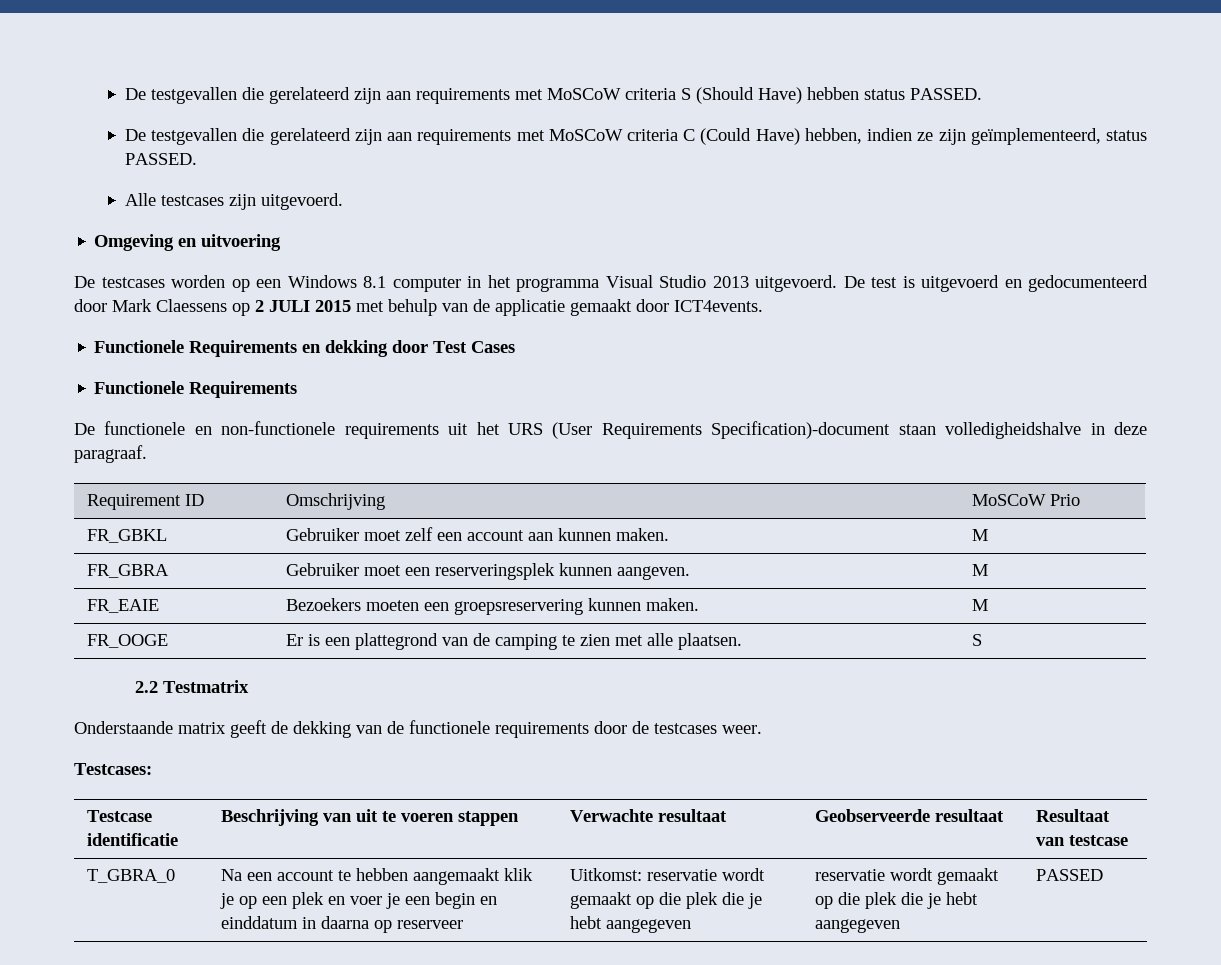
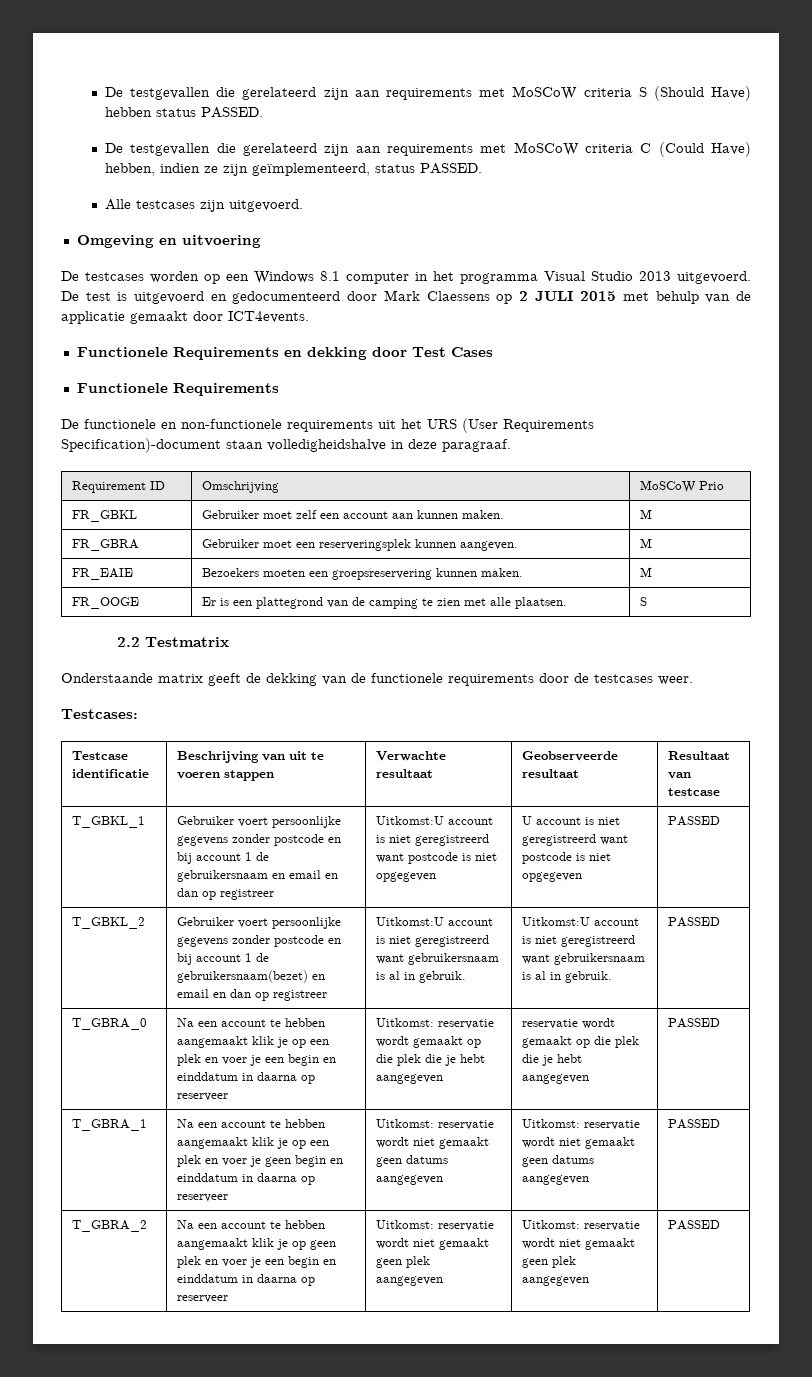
(1128, 840) none -> [72,816,146,828] [177,816,342,828] [177,834,342,846] [177,852,270,864] [177,870,339,882] [177,888,275,900] [376,816,494,825] [376,834,490,846] [376,852,498,864] [376,872,437,882] [522,816,621,825] [522,834,629,846] [522,852,612,864] [522,872,583,882] [668,816,721,826] [72,917,146,929] [177,917,342,929] [177,935,342,947] [177,953,270,965] [177,970,326,983] [177,989,328,1001] [376,917,494,926] [376,935,490,947] [376,953,500,965] [376,971,467,983] [522,917,640,926] [522,935,636,947] [522,953,646,965] [522,971,613,983] [668,917,721,927] // T_GBKL_1 | Gebruiker voert persoonlijke gegevens zonder postcode en bij account 1 de gebruikersnaam en email en dan op registreer | Uitkomst:U account is niet geregistreerd want postcode is niet opgegeven | U account is niet geregistreerd want postcode is niet opgegeven | PASSED // T_GBKL_2 | Gebruiker voert persoonlijke gegevens zonder postcode en bij account 1 de gebruikersnaam(bezet) en email en dan op registreer | Uitkomst:U account is niet geregistreerd want gebruikersnaam is al in gebruik. | Uitkomst:U account is niet geregistreerd want gebruikersnaam is al in gebruik. | PASSED
(1103, 875) none -> [72,1119,148,1131] [177,1119,326,1128] [177,1137,330,1149] [177,1155,344,1167] [177,1173,316,1185] [177,1194,229,1202] [376,1119,495,1130] [376,1137,490,1149] [376,1155,449,1167] [376,1175,444,1185] [522,1119,641,1130] [522,1137,636,1149] [522,1155,595,1167] [522,1175,590,1185] [668,1119,721,1129] [72,1220,148,1232] [177,1220,326,1229] [177,1238,337,1250] [177,1256,337,1268] [177,1274,316,1286] [177,1295,229,1303] [376,1220,495,1231] [376,1238,490,1250] [376,1256,431,1268] [376,1276,444,1286] [522,1220,641,1231] [522,1238,636,1250] [522,1256,577,1268] [522,1276,590,1286] [668,1220,721,1230] // T_GBRA_1 | Na een account te hebben aangemaakt klik je op een plek en voer je geen begin en einddatum in daarna op reserveer | Uitkomst: reservatie wordt niet gemaakt geen datums aangegeven | Uitkomst: reservatie wordt niet gemaakt geen datums aangegeven | PASSED // T_GBRA_2 | Na een account te hebben aangemaakt klik je op geen plek en voer je een begin en einddatum in daarna op reserveer | Uitkomst: reservatie wordt niet gemaakt geen plek aangegeven | Uitkomst: reservatie wordt niet gemaakt geen plek aangegeven | PASSED

